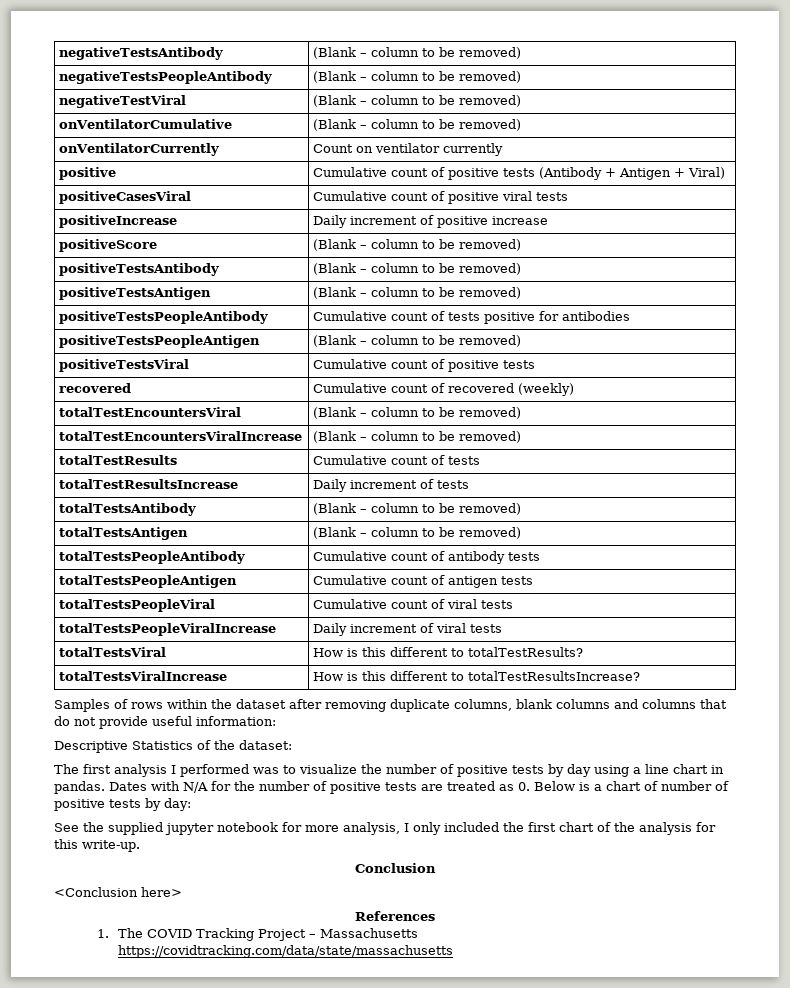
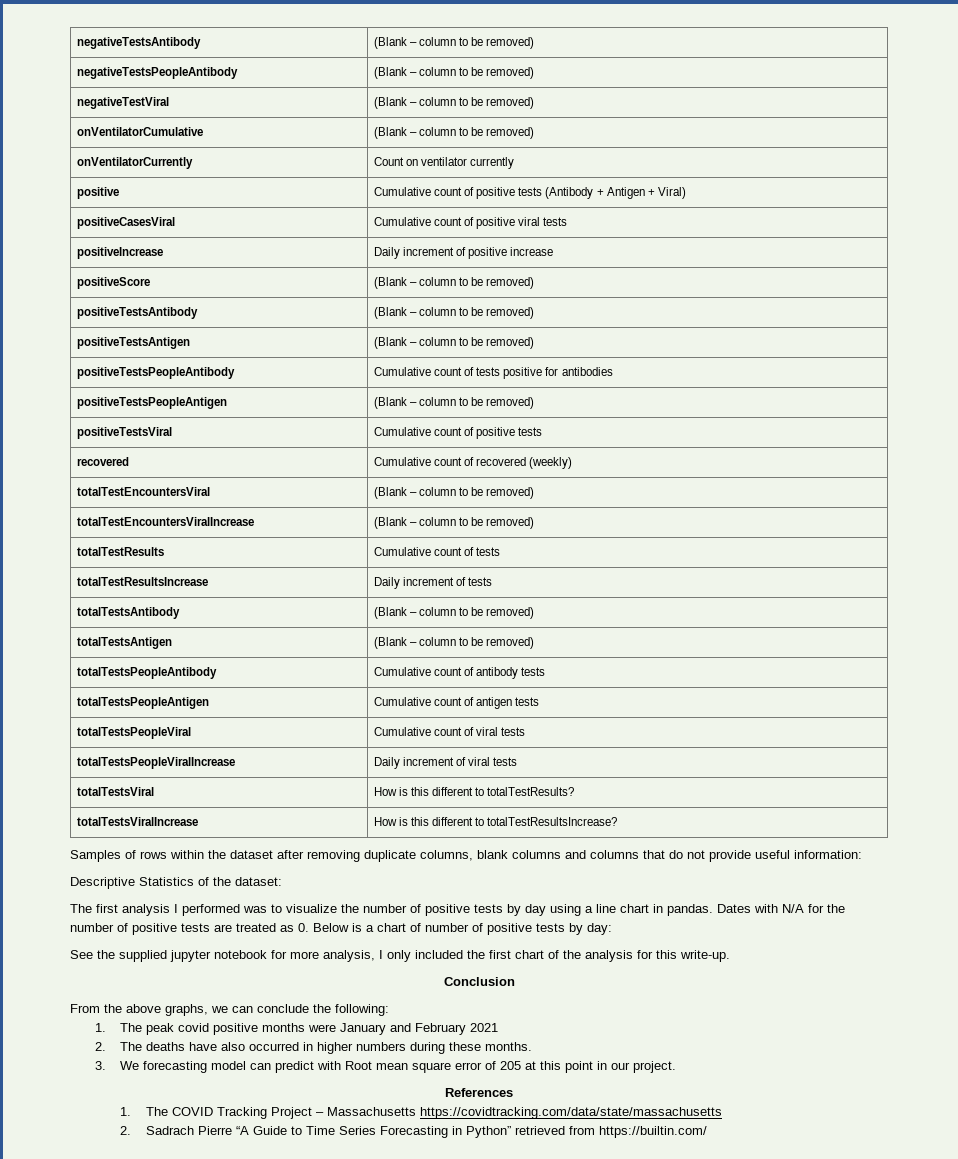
[54,887,182,897] <Conclusion here> -> [70,1004,389,1016] [95,1023,499,1035] [95,1042,533,1054] [95,1061,677,1073] From the above graphs, we can conclude the following: // 1. The peak covid positive months were January and February 2021 // 2. The deaths have also occurred in higher numbers during these months. // 3. We forecasting model can predict with Root mean square error of 205 at this point in our project.
(454, 951) none -> [120,1126,707,1138] // 2. Sadrach Pierre “A Guide to Time Series Forecasting in Python” retrieved from https://builtin.com/

